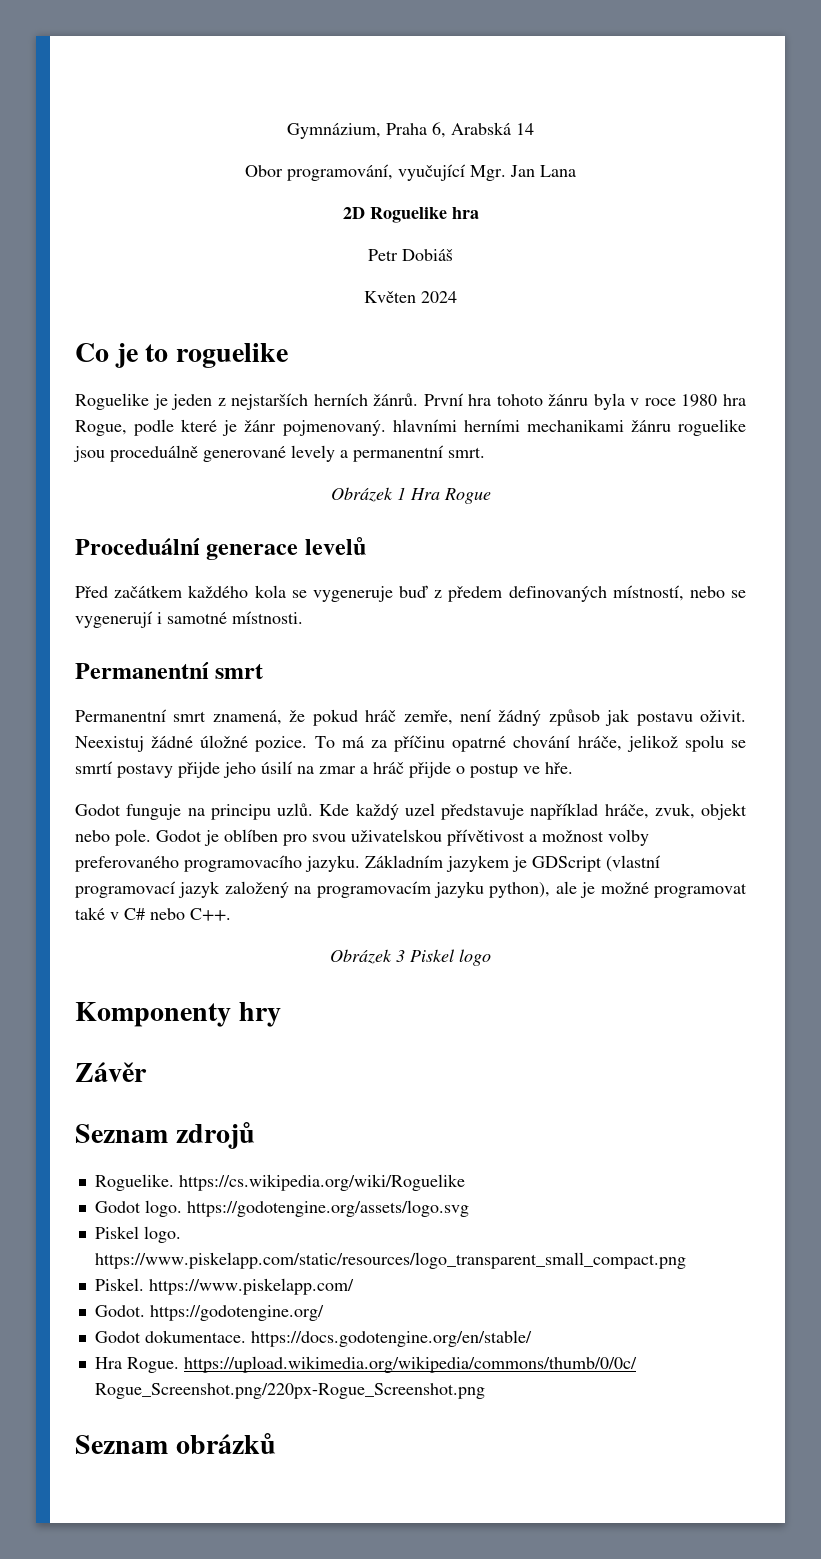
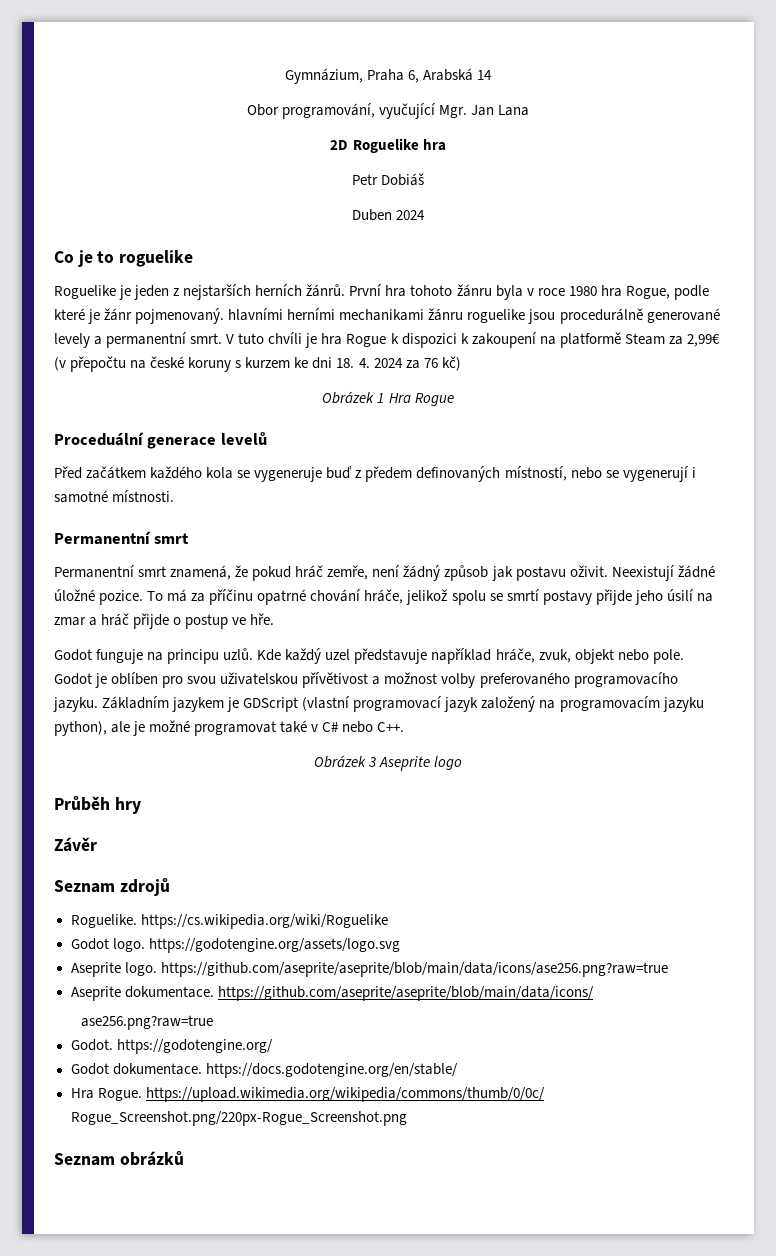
[364,291,416,303] Květen -> [351,209,392,221] Duben
[110,445,198,462] proceduálně -> [559,308,643,324] procedurálně
(485, 452) none -> [226,332,720,348] [54,356,461,372] V tuto chvíli je hra Rogue k dispozici k zakoupení na platformě Steam za 2,99€ (v přepočtu na české koruny s kurzem ke dni 18. 4. 2024 za 76 kč)
[75,736,144,752] Neexistuj -> [611,565,675,581] Neexistují
[410,949,455,962] Piskel -> [379,756,431,771] Aseprite
[75,1002,231,1027] Komponenty -> [54,796,110,811] Průběh
[94,1226,181,1243] [94,1252,686,1269] [94,1278,354,1295] Piskel logo. https://www.piskelapp.com/static/resources/logo_transparent_small_compact.png // Piskel. https://www.piskelapp.com/ -> [70,962,668,977] [70,986,594,1001] [81,1015,214,1030] Aseprite logo. https://github.com/aseprite/aseprite/blob/main/data/icons/ase256.png?raw=true // Aseprite dokumentace. https://github.com/aseprite/aseprite/blob/main/data/icons/ // ase256.png?raw=true

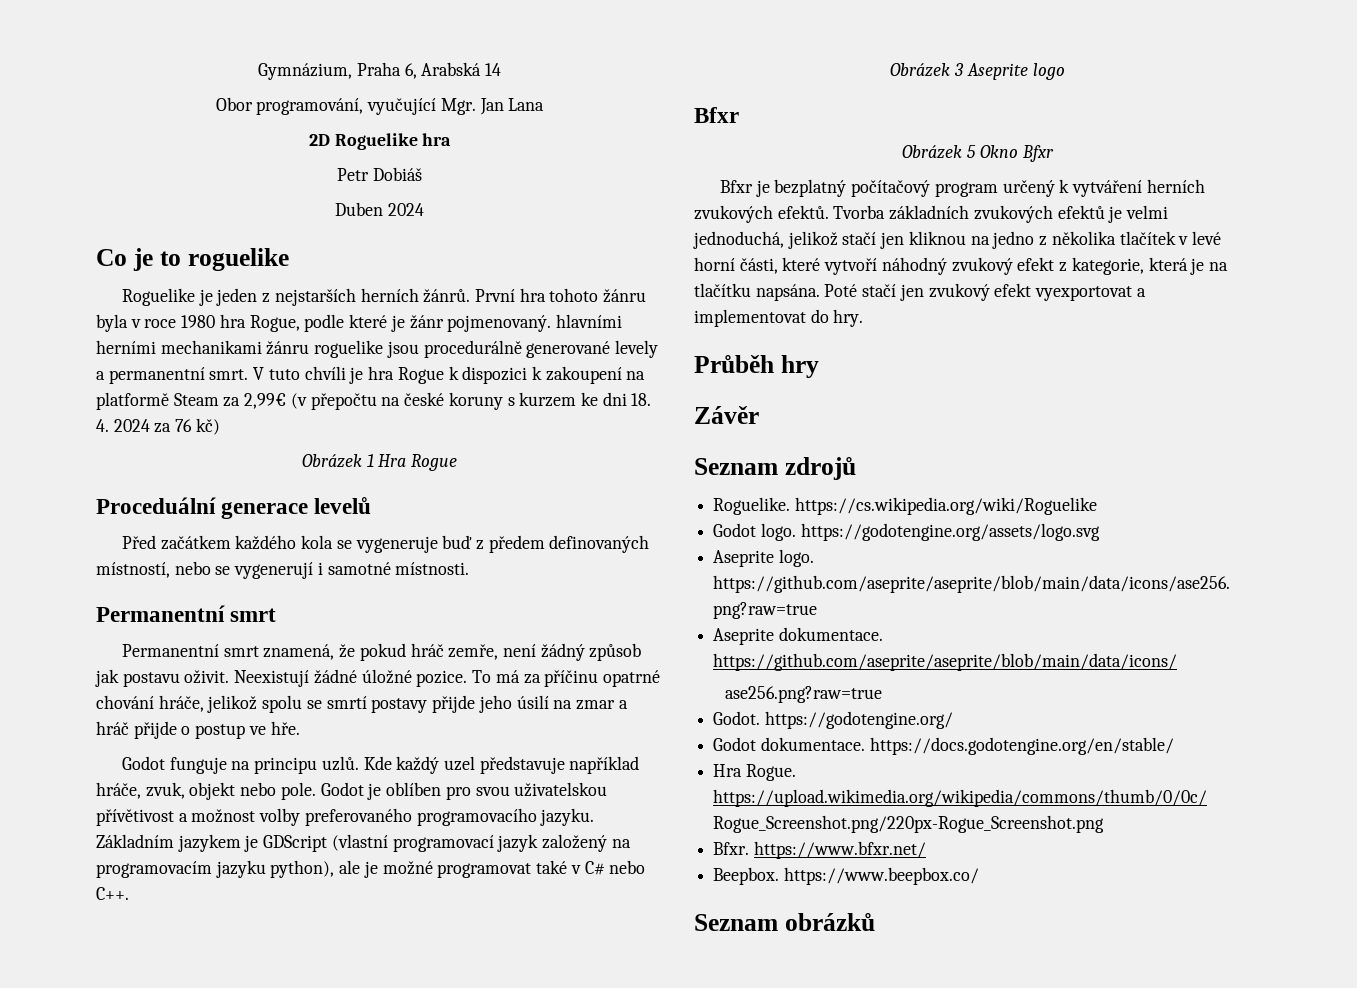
(463, 763) none -> [694,107,739,123] [902,145,1054,162] [719,179,1205,197] [694,205,1169,223] [693,231,1221,249] [694,257,1228,275] [694,283,1146,301] [694,309,864,327] // Bfxr // Obrázek 5 Okno Bfxr // Bfxr je bezplatný počítačový program určený k vytváření herních zvukových efektů. Tvorba základních zvukových efektů je velmi jednoduchá, jelikož stačí jen kliknou na jedno z několika tlačítek v levé horní části, které vytvoří náhodný zvukový efekt z kategorie, která je na tlačítku napsána. Poté stačí jen zvukový efekt vyexportovat a implementovat do hry.
(407, 1118) none -> [713,841,926,859] [713,867,979,885] // Bfxr. https://www.bfxr.net/ // Beepbox. https://www.beepbox.co/

